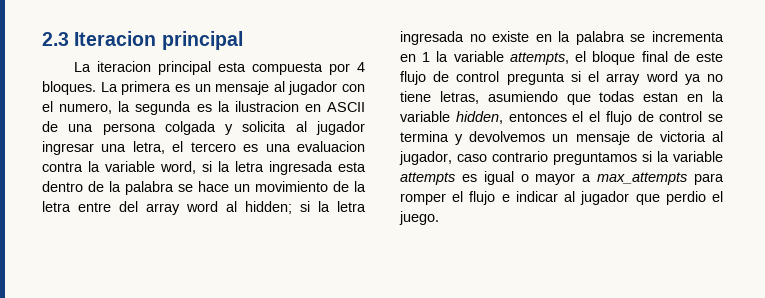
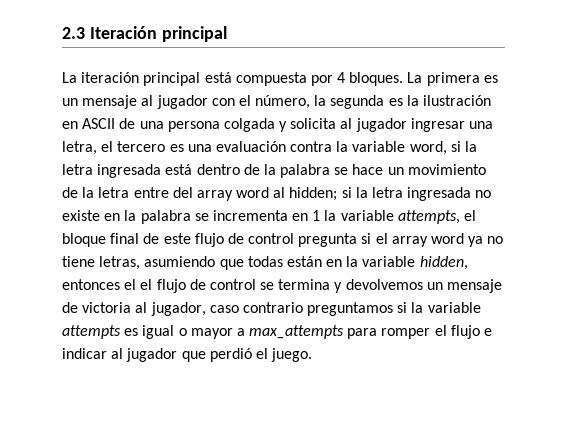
[74,31,157,46] Iteracion -> [89,26,157,39] Iteración
[97,61,247,75] iteracion principal esta -> [81,72,232,86] iteración principal está
[59,103,113,114] numero, -> [255,95,311,109] número,
[234,101,299,112] ilustracion -> [423,95,492,106] ilustración
[296,141,365,152] evaluacion -> [215,141,286,152] evaluación
[338,162,366,172] esta -> [165,164,193,175] está
[643,92,679,102] estan -> [286,256,322,267] están
[665,191,706,205] perdio -> [209,348,252,362] perdió

